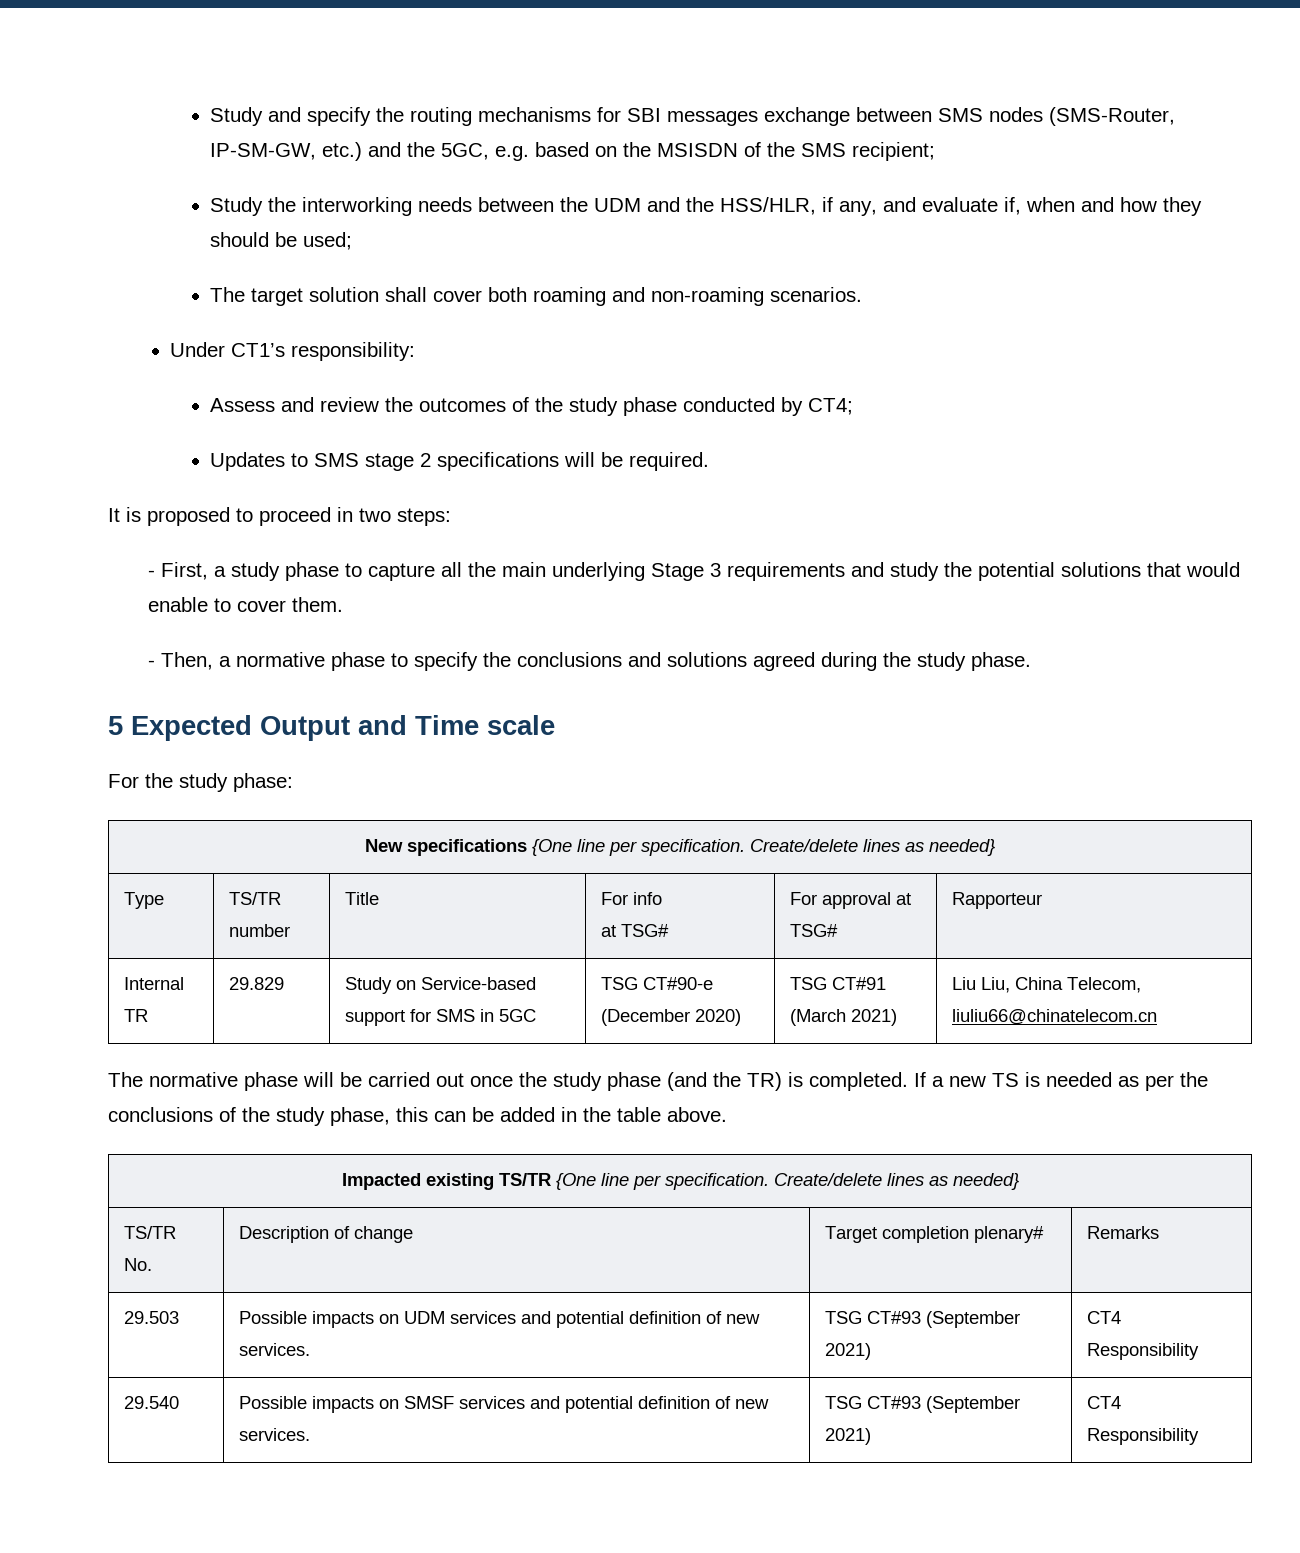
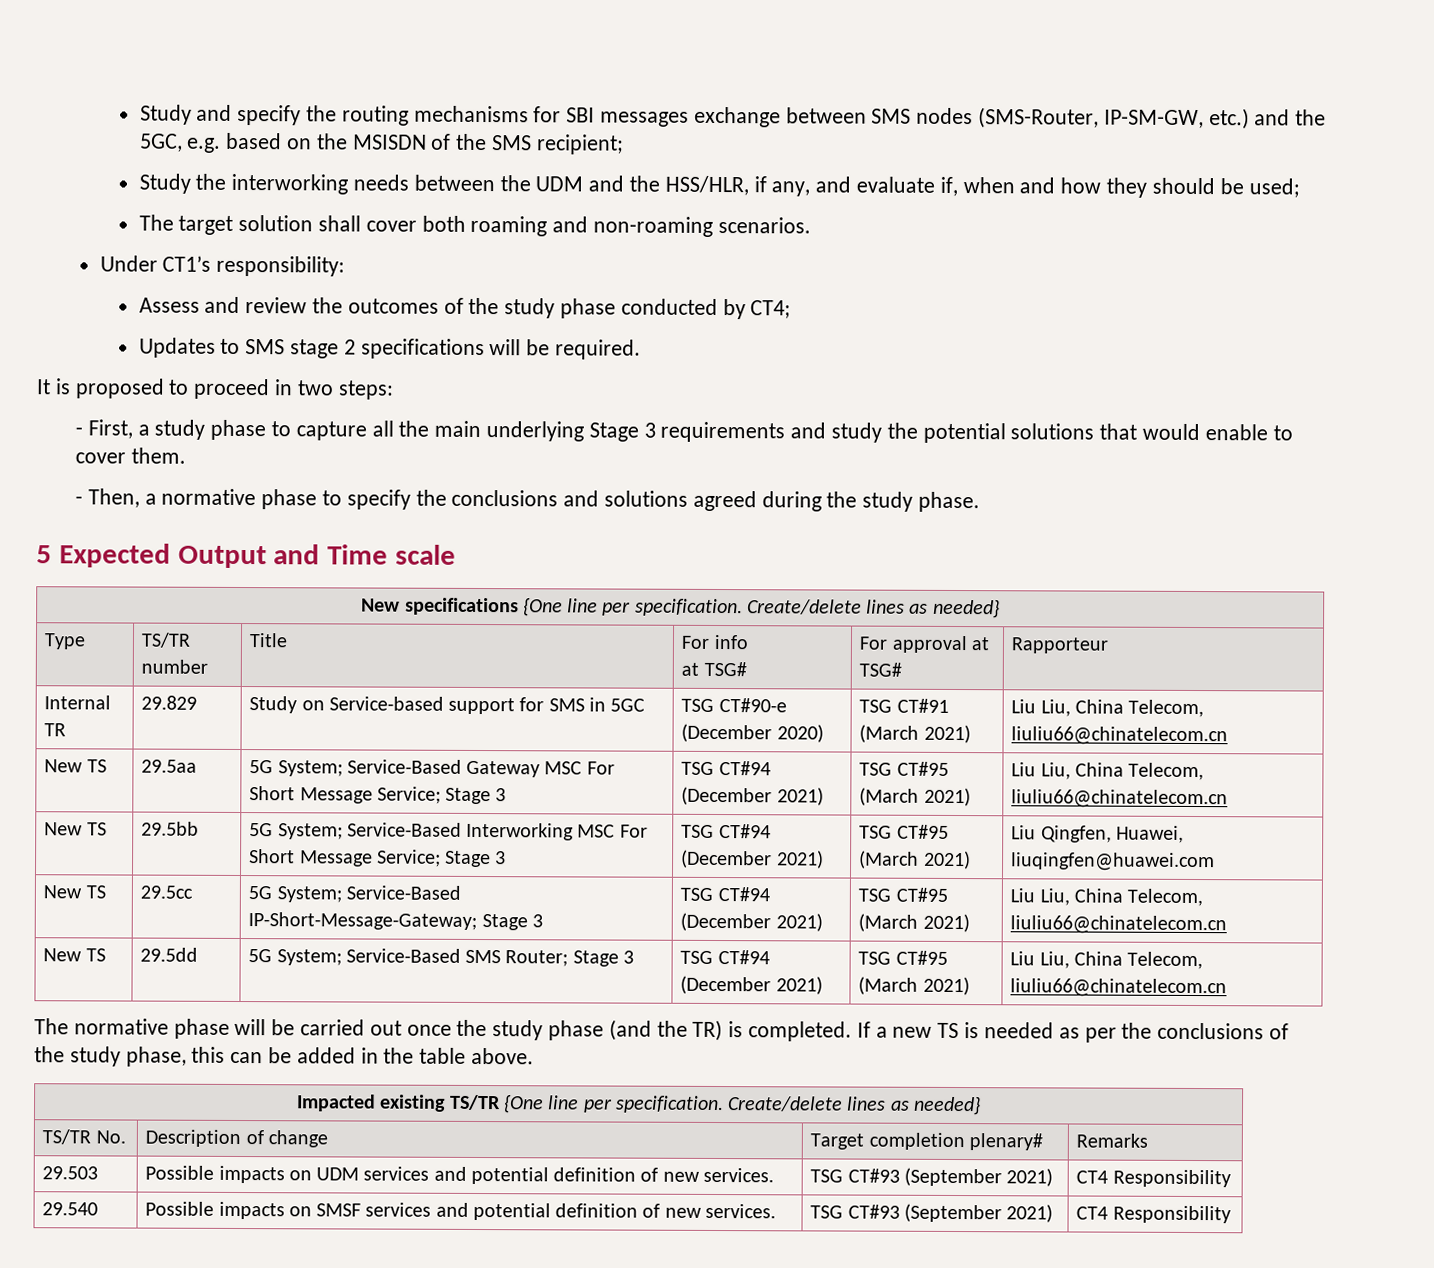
[108,773,293,792] // For the study phase: -> (457, 554) none
(1158, 1017) none -> [44,759,107,773] [141,759,198,773] [249,759,615,778] [249,786,507,805] [681,761,771,776] [681,786,824,806] [859,761,949,776] [859,787,971,807] [1011,762,1205,781] [1011,789,1229,809] [44,822,107,836] [141,821,200,836] [249,822,648,841] [249,849,507,868] [681,824,771,839] [681,849,824,869] [859,824,949,839] [859,850,971,870] [1011,825,1184,843] [1011,852,1216,872] [43,885,106,899] [140,885,194,899] [248,885,461,903] [248,912,543,931] [680,887,770,902] [680,912,823,932] [858,887,948,902] [858,913,970,933] [1010,888,1204,907] [1010,915,1228,935] [43,948,106,962] [140,947,199,962] [248,948,634,967] [680,950,770,965] [680,975,823,995] [858,950,948,965] [858,976,970,996] [1010,951,1204,970] [1010,978,1228,998] // New TS | 29.5aa | 5G System; Service-Based Gateway MSC For Short Message Service; Stage 3 | TSG CT#94 (December 2021) | TSG CT#95 (March 2021) | Liu Liu, China Telecom, liuliu66@chinatelecom.cn // New TS | 29.5bb | 5G System; Service-Based Interworking MSC For Short Message Service; Stage 3 | TSG CT#94 (December 2021) | TSG CT#95 (March 2021) | Liu Qingfen, Huawei, liuqingfen@huawei.com // New TS | 29.5cc | 5G System; Service-Based IP-Short-Message-Gateway; Stage 3 | TSG CT#94 (December 2021) | TSG CT#95 (March 2021) | Liu Liu, China Telecom, liuliu66@chinatelecom.cn // New TS | 29.5dd | 5G System; Service-Based SMS Router; Stage 3 | TSG CT#94 (December 2021) | TSG CT#95 (March 2021) | Liu Liu, China Telecom, liuliu66@chinatelecom.cn

